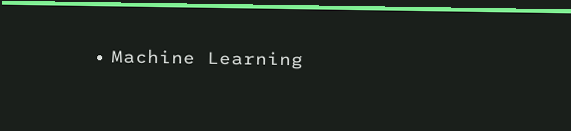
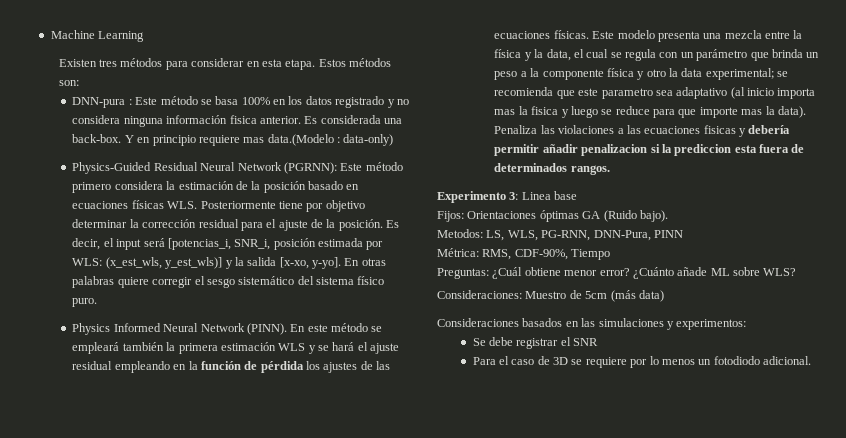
(305, 60) none -> [58,58,391,70] [58,80,79,86] [72,96,409,108] [72,115,402,127] [72,134,394,146] [72,162,403,174] [72,181,360,193] [72,200,365,212] [72,219,400,231] [72,238,384,250] [72,257,386,269] [72,276,385,288] [72,298,98,307] [72,323,383,335] [72,342,400,354] [72,361,391,373] [494,30,803,42] [494,49,820,61] [494,68,789,80] [494,87,816,99] [494,106,806,118] [494,125,791,137] [494,144,805,156] [494,163,610,175] [437,191,578,203] [437,210,668,222] [437,229,683,241] [437,248,611,260] [437,267,797,279] [437,290,664,302] [437,318,747,330] [472,337,599,349] [472,356,812,368] // Existen tres métodos para considerar en esta etapa. Estos métodos son: // DNN-pura : Este método se basa 100% en los datos registrado y no considera ninguna información fisica anterior. Es considerada una back-box. Y en principio requiere mas data.(Modelo : data-only) // Physics-Guided Residual Neural Network (PGRNN): Este método primero considera la estimación de la posición basado en ecuaciones físicas WLS. Posteriormente tiene por objetivo determinar la corrección residual para el ajuste de la posición. Es decir, el input será [potencias_i, SNR_i, posición estimada por WLS: (x_est_wls, y_est_wls)] y la salida [x-xo, y-yo]. En otras palabras quiere corregir el sesgo sistemático del sistema físico puro. // Physics Informed Neural Network (PINN). En este método se empleará también la primera estimación WLS y se hará el ajuste residual empleando en la función de pérdida los ajustes de las ecuaciones físicas. Este modelo presenta una mezcla entre la física y la data, el cual se regula con un parámetro que brinda un peso a la componente física y otro la data experimental; se recomienda que este parametro sea adaptativo (al inicio importa mas la fisica y luego se reduce para que importe mas la data). Penaliza las violaciones a las ecuaciones fisicas y debería permitir añadir penalizacion si la prediccion esta fuera de determinados rangos. // Experimento 3: Linea base // Fijos: Orientaciones óptimas GA (Ruido bajo). // Metodos: LS, WLS, PG-RNN, DNN-Pura, PINN // Métrica: RMS, CDF-90%, Tiempo // Preguntas: ¿Cuál obtiene menor error? ¿Cuánto añade ML sobre WLS? // Consideraciones: Muestro de 5cm (más data) // Consideraciones basados en las simulaciones y experimentos: // Se debe registrar el SNR // Para el caso de 3D se requiere por lo menos un fotodiodo adicional.

